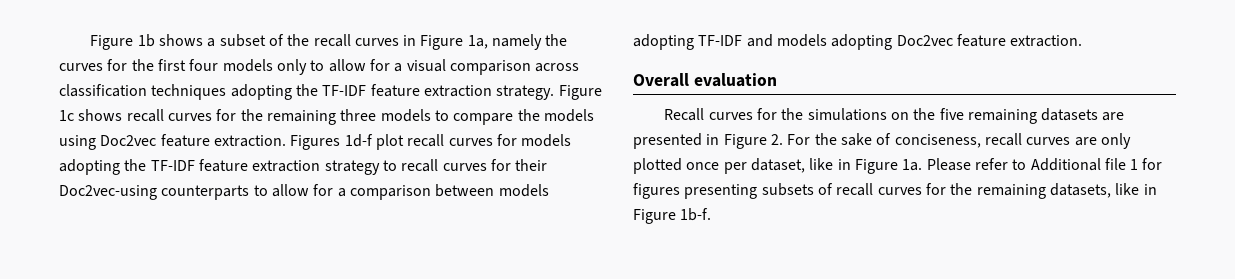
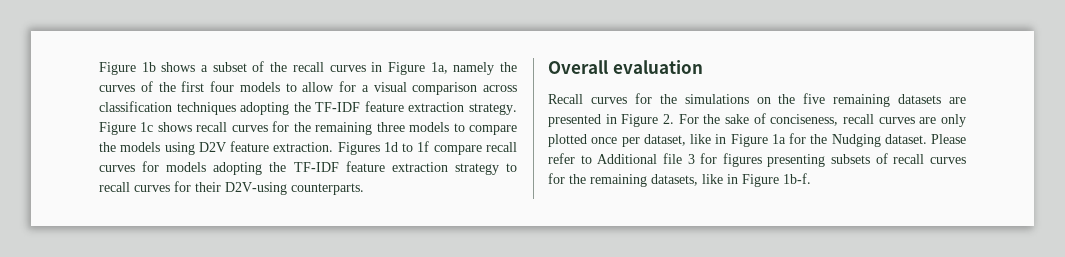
[107,59,128,71] for -> [140,81,153,92] of
[276,59,307,75] only -> (280, 87) none
[100,135,157,146] Doc2vec -> [198,142,226,152] D2V
[344,134,404,150] 1d-f plot -> [383,141,482,155] 1d to 1f compare
[59,184,549,200] [633,34,1083,50] Doc2vec-using counterparts to allow for a comparison between models adopting TF-IDF and models adopting Doc2vec feature extraction. -> [225,182,364,195] D2V-using counterparts.
[902,159,923,171] 1a. -> [771,133,927,147] 1a for the Nudging dataset.
[1130,159,1139,170] 1 -> [687,154,695,164] 3

